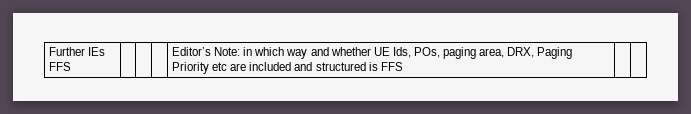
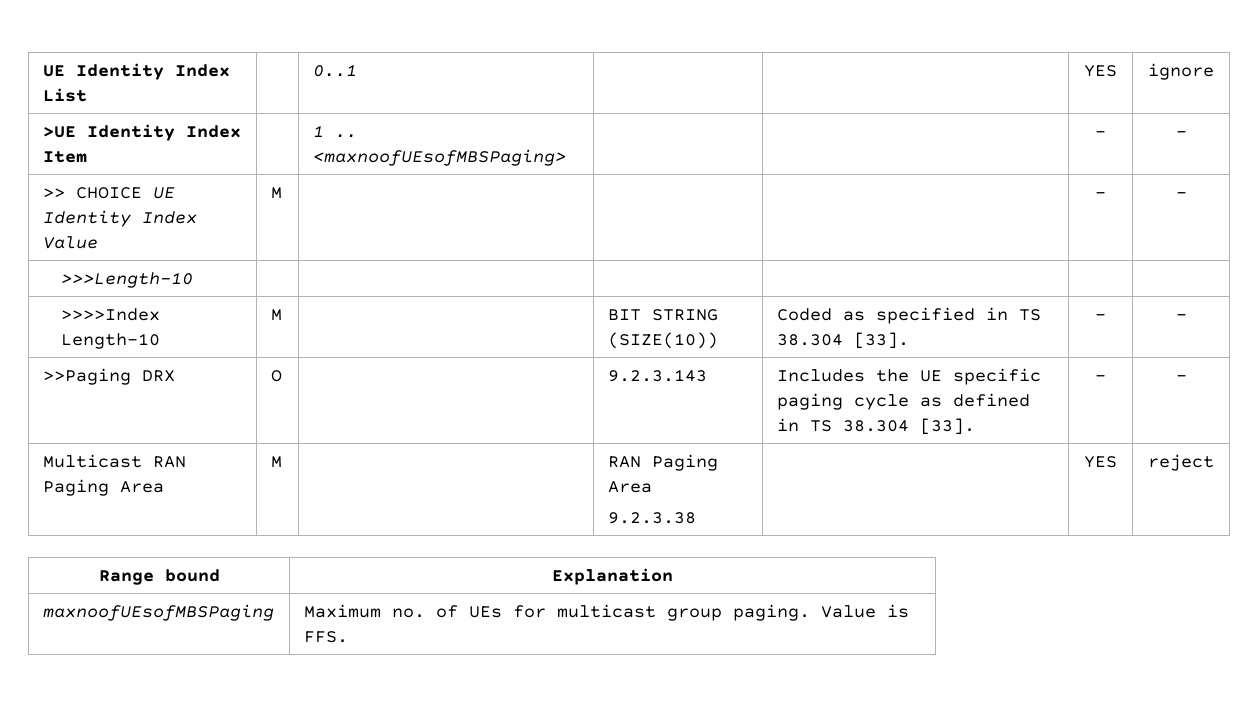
[49,47,106,56] [49,62,72,71] [172,47,573,59] [172,62,403,74] Further IEs FFS | | | | Editor’s Note: in which way and whether UE Ids, POs, paging area, DRX, Paging Priority etc are included and structured is FFS | | -> [42,63,230,80] [42,88,87,102] [312,64,357,77] [1084,65,1117,77] [1148,63,1214,80] [42,124,241,141] [42,151,87,163] [312,125,357,138] [312,149,566,166] [1095,131,1106,137] [1175,131,1187,137] [42,187,175,199] [42,210,197,227] [42,236,98,249] [270,187,282,199] [1095,192,1106,198] [1175,192,1187,198] [61,272,194,288] [61,308,161,321] [61,333,161,349] [270,309,282,321] [607,309,718,321] [607,332,718,349] [776,307,1041,324] [776,332,909,349] [1095,314,1106,320] [1175,314,1187,320] [42,368,175,385] [270,370,282,382] [607,369,707,382] [776,368,1041,385] [776,393,1030,410] [776,418,975,435] [1095,375,1106,381] [1175,375,1187,381] [42,454,186,468] [42,479,164,496] [270,456,282,468] [607,454,718,471] [607,481,652,493] [607,512,696,524] [1084,456,1117,468] [1148,454,1214,471] [98,569,220,585] [552,568,673,585] [42,604,274,621] [303,604,909,621] [303,631,348,643] UE Identity Index List | | 0..1 | | | YES | ignore // >UE Identity Index Item | | 1 .. <maxnoofUEsofMBSPaging> | | | - | - // >> CHOICE UE Identity Index Value | M | | | | - | - // >>>Length-10 | | | | | | // >>>>Index Length-10 | M | | BIT STRING (SIZE(10)) | Coded as specified in TS 38.304 [33]. | – | - // >>Paging DRX | O | | 9.2.3.143 | Includes the UE specific paging cycle as defined in TS 38.304 [33]. | - | - // Multicast RAN Paging Area | M | | RAN Paging Area // 9.2.3.38 | | YES | reject // Range bound | Explanation // maxnoofUEsofMBSPaging | Maximum no. of UEs for multicast group paging. Value is FFS.

